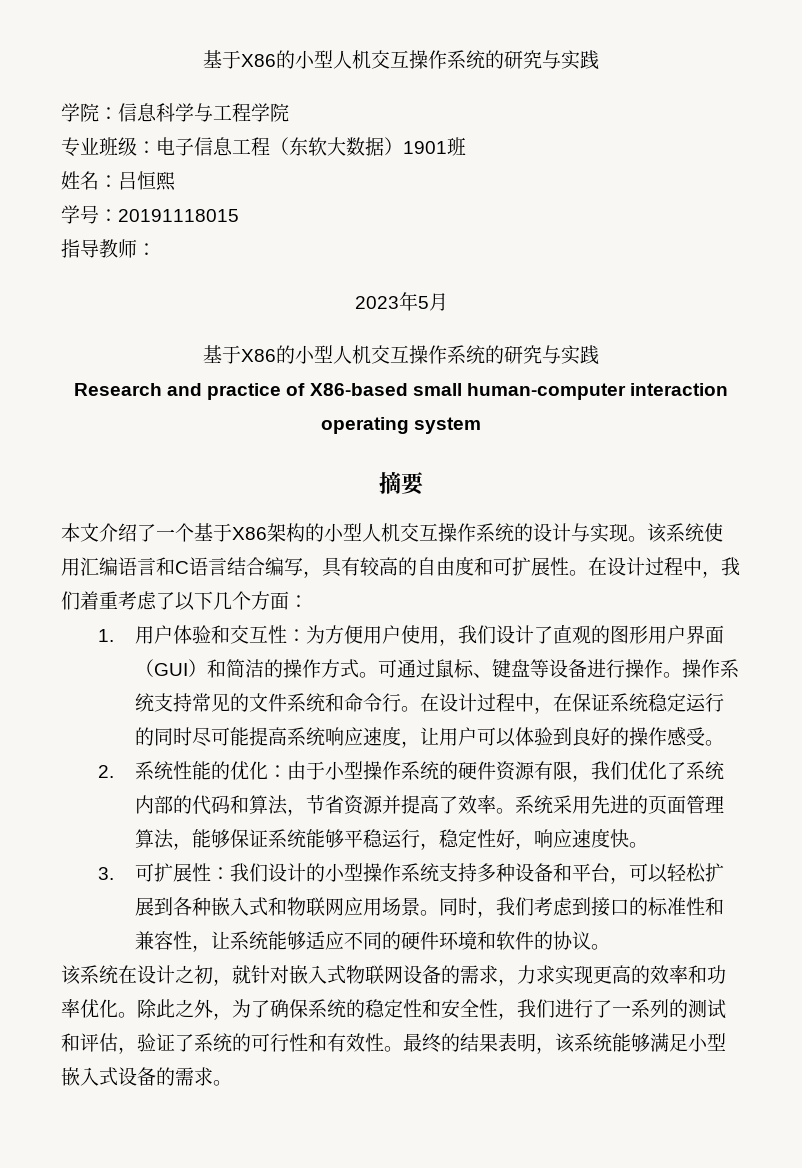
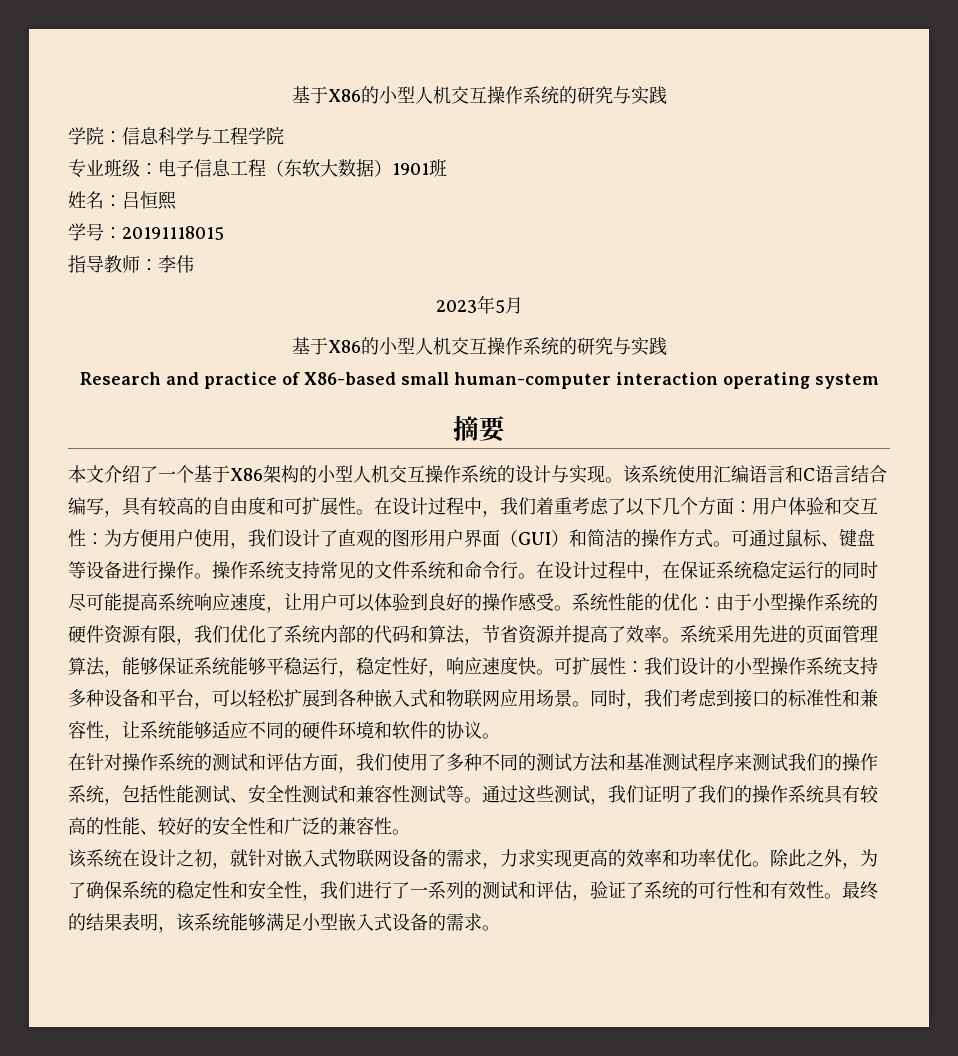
(156, 249) none -> [158,255,194,273] 李伟
[98,629,115,642] // 1. -> (752, 507) none
[98,765,115,778] // 2. -> (572, 608) none
[98,867,115,880] // 3. -> (554, 672) none
(611, 947) none -> [68,753,878,773] [68,784,879,805] [68,816,410,836] // 在针对操作系统的测试和评估方面，我们使用了多种不同的测试方法和基准测试程序来测试我们的操作系统，包括性能测试、安全性测试和兼容性测试等。通过这些测试，我们证明了我们的操作系统具有较高的性能、较好的安全性和广泛的兼容性。

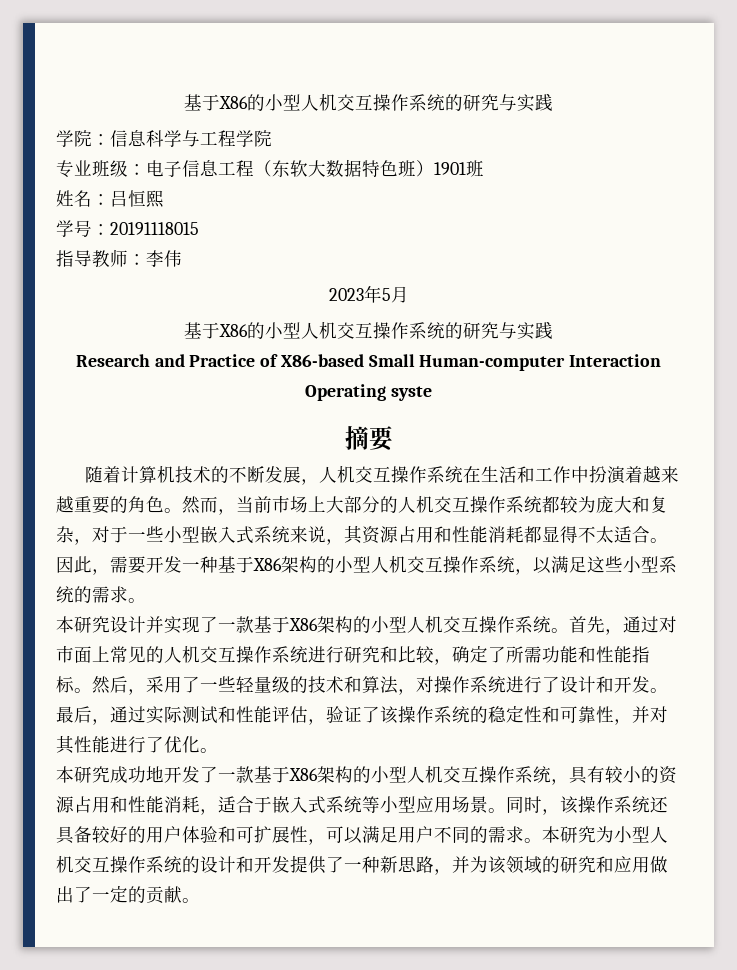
(374, 168) none -> [362,160,416,178] 特色班
[203,372,277,389] practice -> [189,354,256,367] Practice
[400,372,879,389] [453,415,506,442] [68,465,887,484] [68,497,878,517] [68,529,875,549] [68,560,878,581] [68,593,878,613] [68,625,878,645] [68,656,878,677] [68,689,878,709] [68,721,500,741] [68,753,878,773] [68,784,879,805] [68,816,410,836] [68,849,878,869] [68,880,878,901] [68,913,482,933] small human-computer interaction operating system // 摘要 // 本文介绍了一个基于X86架构的小型人机交互操作系统的设计与实现。该系统使用汇编语言和C语言结合编写，具有较高的自由度和可扩展性。在设计过程中，我们着重考虑了以下几个方面：用户体验和交互性：为方便用户使用，我们设计了直观的图形用户界面（GUI）和简洁的操作方式。可通过鼠标、键盘等设备进行操作。操作系统支持常见的文件系统和命令行。在设计过程中，在保证系统稳定运行的同时尽可能提高系统响应速度，让用户可以体验到良好的操作感受。系统性能的优化：由于小型操作系统的硬件资源有限，我们优化了系统内部的代码和算法，节省资源并提高了效率。系统采用先进的页面管理算法，能够保证系统能够平稳运行，稳定性好，响应速度快。可扩展性：我们设计的小型操作系统支持多种设备和平台，可以轻松扩展到各种嵌入式和物联网应用场景。同时，我们考虑到接口的标准性和兼容性，让系统能够适应不同的硬件环境和软件的协议。 // 在针对操作系统的测试和评估方面，我们使用了多种不同的测试方法和基准测试程序来测试我们的操作系统，包括性能测试、安全性测试和兼容性测试等。通过这些测试，我们证明了我们的操作系统具有较高的性能、较好的安全性和广泛的兼容性。 // 该系统在设计之初，就针对嵌入式物联网设备的需求，力求实现更高的效率和功率优化。除此之外，为了确保系统的稳定性和安全性，我们进行了一系列的测试和评估，验证了系统的可行性和有效性。最终的结果表明，该系统能够满足小型嵌入式设备的需求 -> [368,354,662,371] [305,384,432,401] [344,426,394,451] [85,465,680,485] [56,495,668,515] [56,525,668,545] [56,555,677,575] [56,586,146,603] [56,615,677,635] [56,645,650,665] [56,676,668,695] [56,705,668,725] [56,735,218,754] [56,765,677,785] [56,796,668,815] [56,826,668,845] [56,855,668,875] [56,885,182,904] Small Human-computer Interaction Operating syste // 摘要 // 随着计算机技术的不断发展，人机交互操作系统在生活和工作中扮演着越来越重要的角色。然而，当前市场上大部分的人机交互操作系统都较为庞大和复杂，对于一些小型嵌入式系统来说，其资源占用和性能消耗都显得不太适合。因此，需要开发一种基于X86架构的小型人机交互操作系统，以满足这些小型系统的需求。 // 本研究设计并实现了一款基于X86架构的小型人机交互操作系统。首先，通过对市面上常见的人机交互操作系统进行研究和比较，确定了所需功能和性能指标。然后，采用了一些轻量级的技术和算法，对操作系统进行了设计和开发。最后，通过实际测试和性能评估，验证了该操作系统的稳定性和可靠性，并对其性能进行了优化。 // 本研究成功地开发了一款基于X86架构的小型人机交互操作系统，具有较小的资源占用和性能消耗，适合于嵌入式系统等小型应用场景。同时，该操作系统还具备较好的用户体验和可扩展性，可以满足用户不同的需求。本研究为小型人机交互操作系统的设计和开发提供了一种新思路，并为该领域的研究和应用做出了一定的贡献

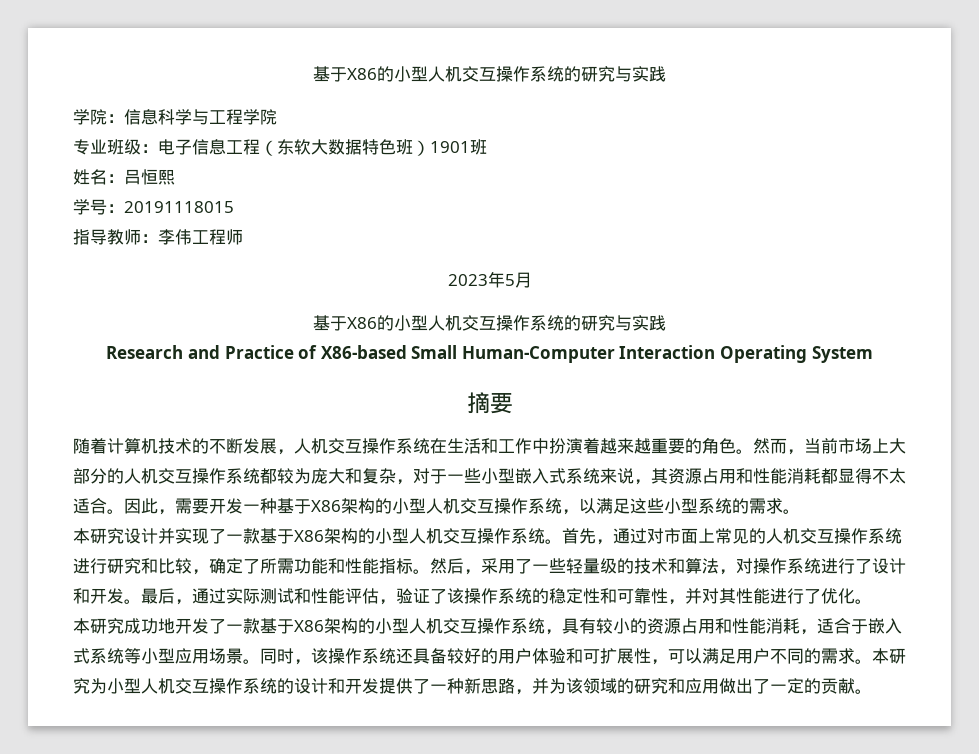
(182, 258) none -> [192,229,243,245] 工程师
[419,355,566,371] Human-computer -> [461,346,615,363] Human-Computer
[390,386,432,401] syste -> [811,346,873,363] System

